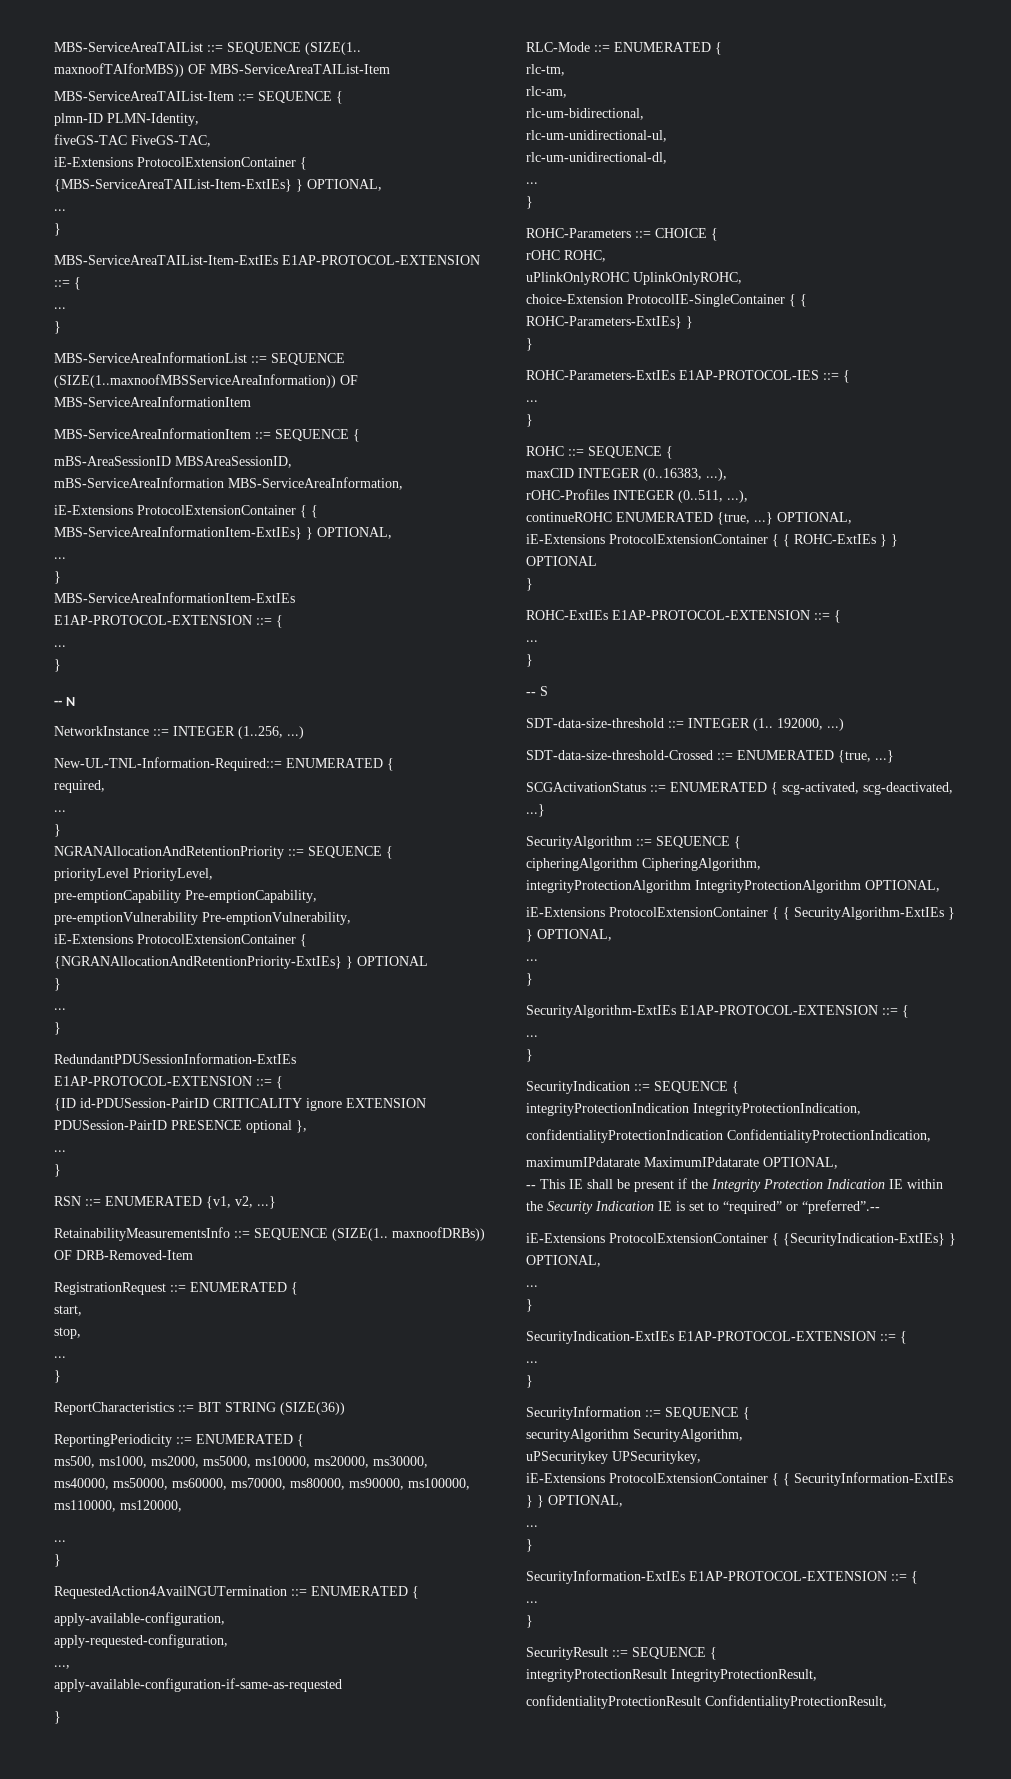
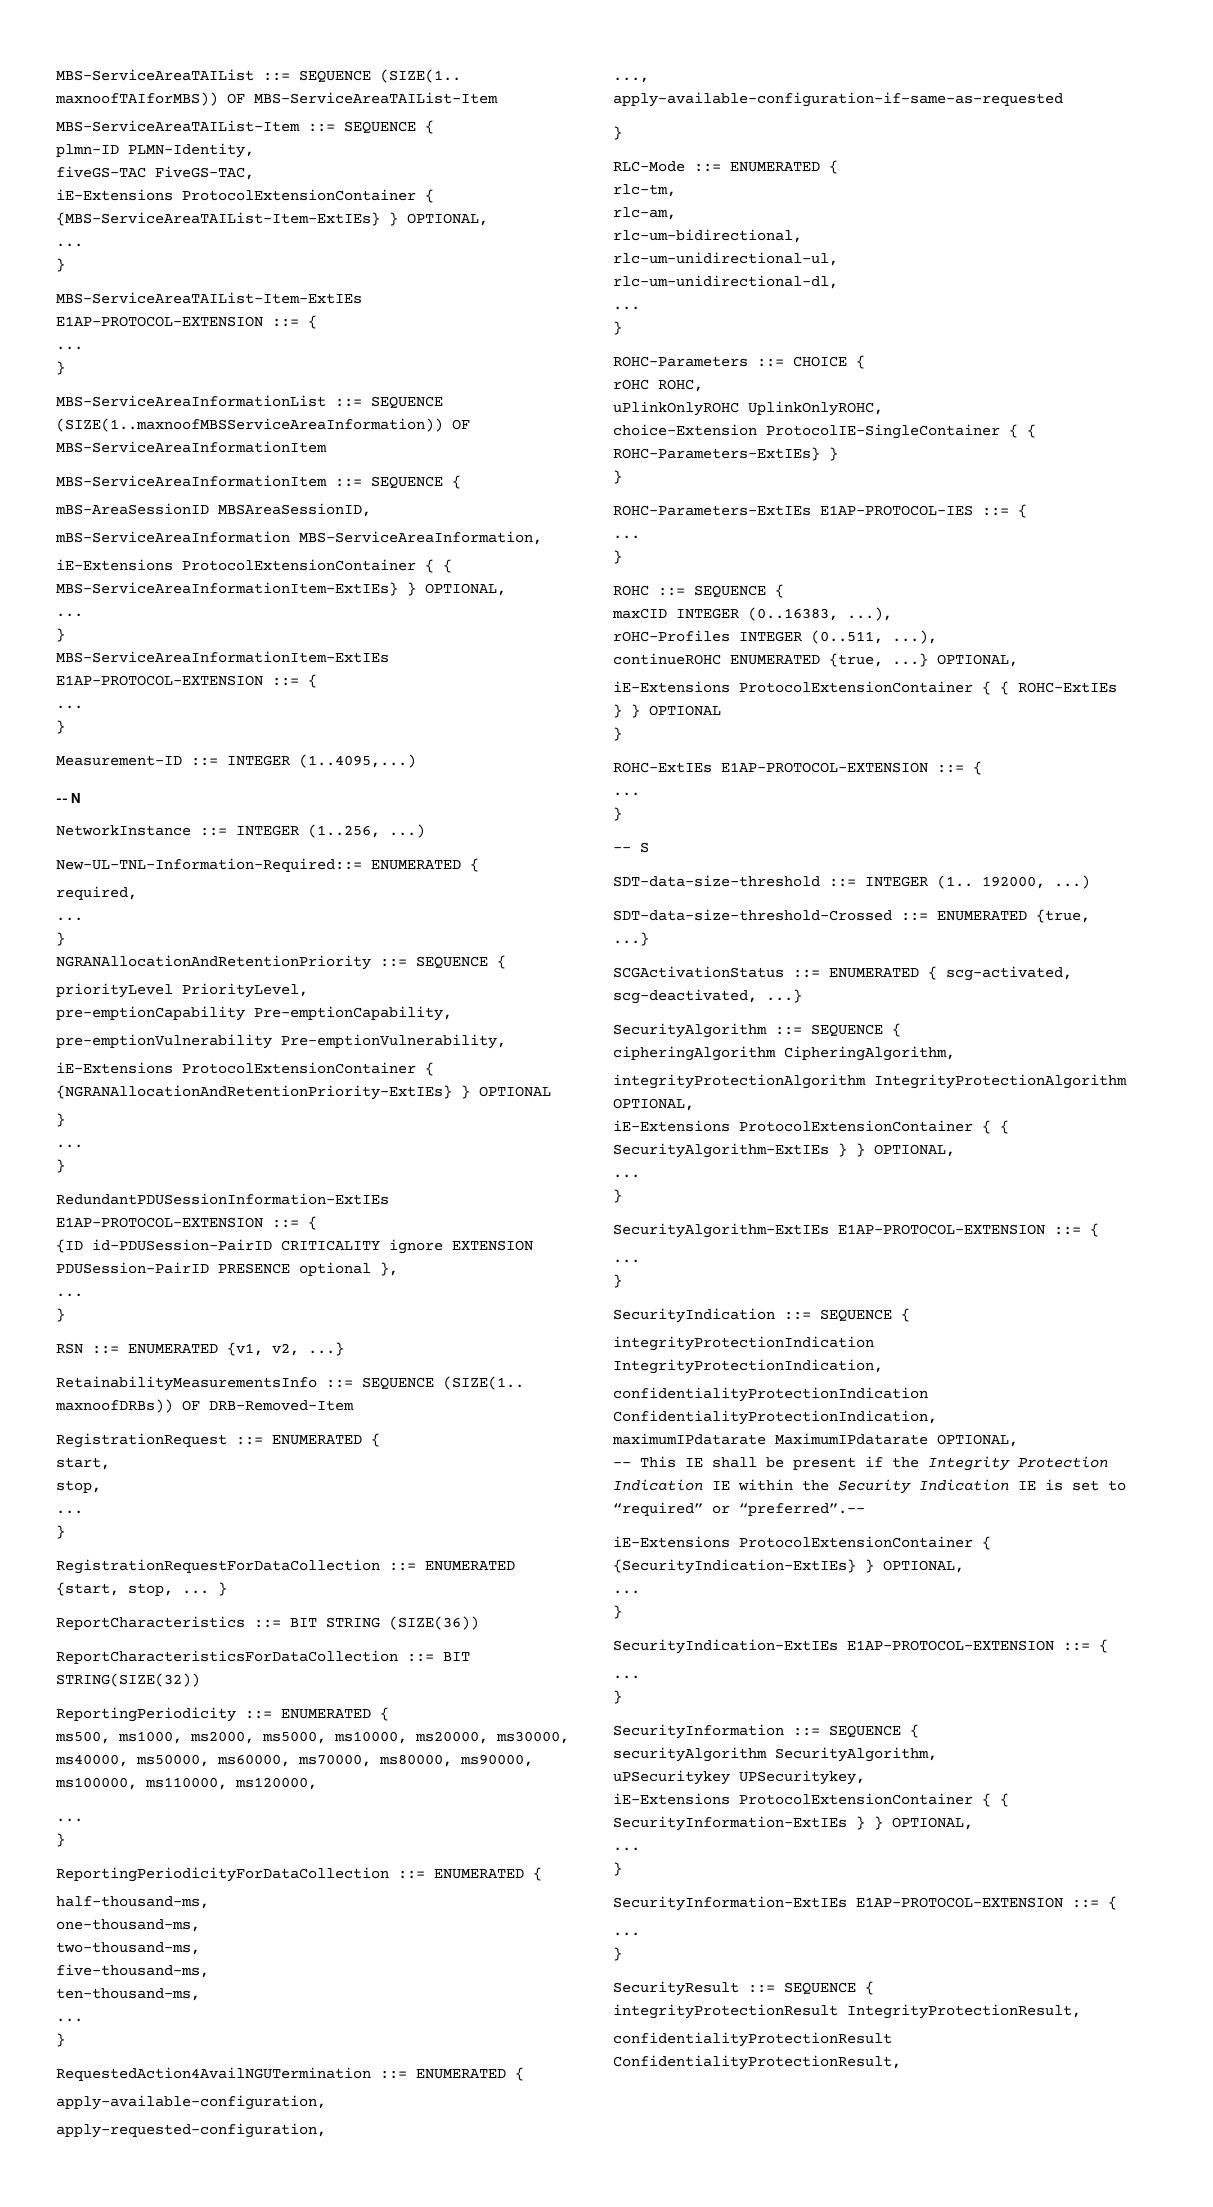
(61, 665) none -> [56,754,416,768] // Measurement-ID ::= INTEGER (1..4095,...)
(61, 1376) none -> [56,1559,515,1574] [56,1582,227,1596] // RegistrationRequestForDataCollection ::= ENUMERATED {start, stop, ... }
(345, 1408) none -> [56,1650,470,1664] [56,1673,200,1687] // ReportCharacteristicsForDataCollection ::= BIT STRING(SIZE(32))
(61, 1560) none -> [56,1867,542,1882] [56,1896,209,1909] [56,1919,200,1932] [56,1942,200,1955] [56,1964,209,1978] [56,1988,200,2001] [56,2018,83,2022] [56,2033,65,2047] // ReportingPeriodicityForDataCollection ::= ENUMERATED { // half-thousand-ms, // one-thousand-ms, // two-thousand-ms, // five-thousand-ms, // ten-thousand-ms, // ... // }

